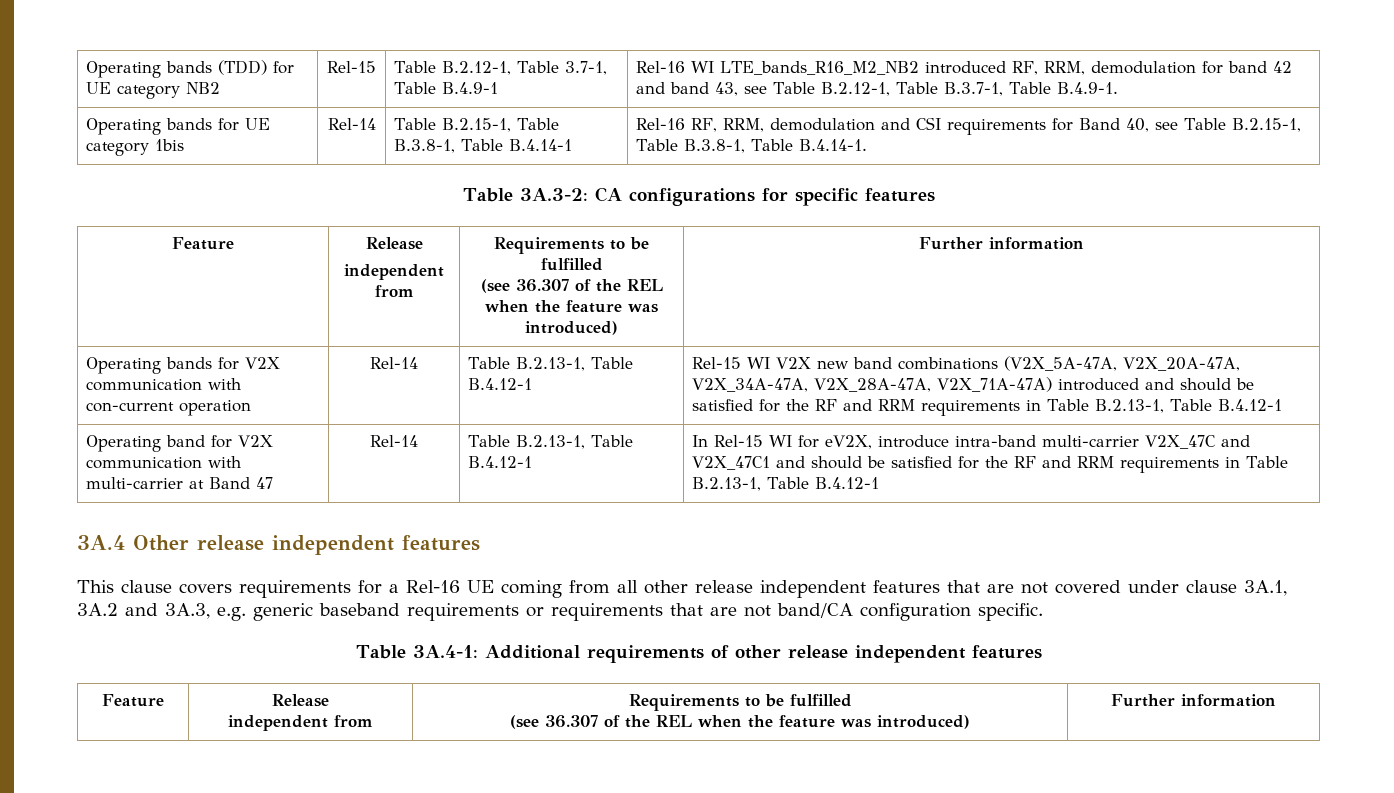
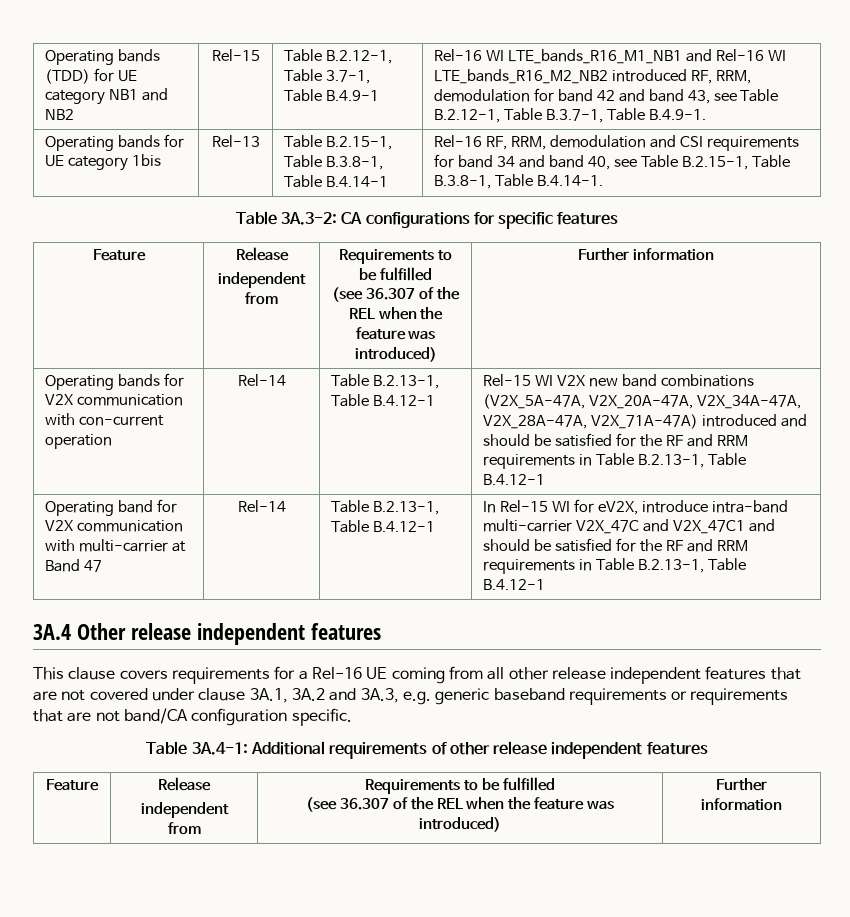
(181, 92) none -> [109,88,168,101] NB1 and
(715, 67) none -> [507,49,786,64] LTE_bands_R16_M1_NB1 and Rel-16 WI
[327,118,376,130] Rel-14 -> [211,135,260,147] Rel-13
[1079,118,1121,130] Band -> [458,155,584,168] band 34 and band

